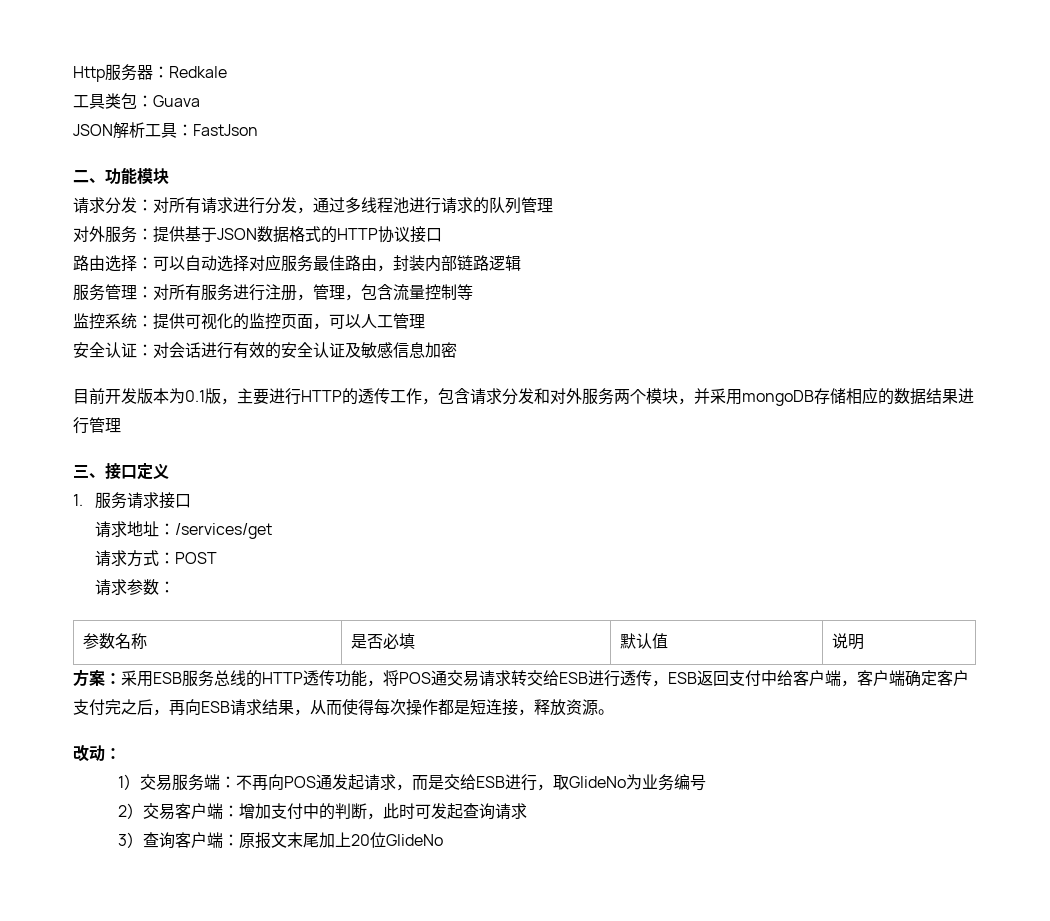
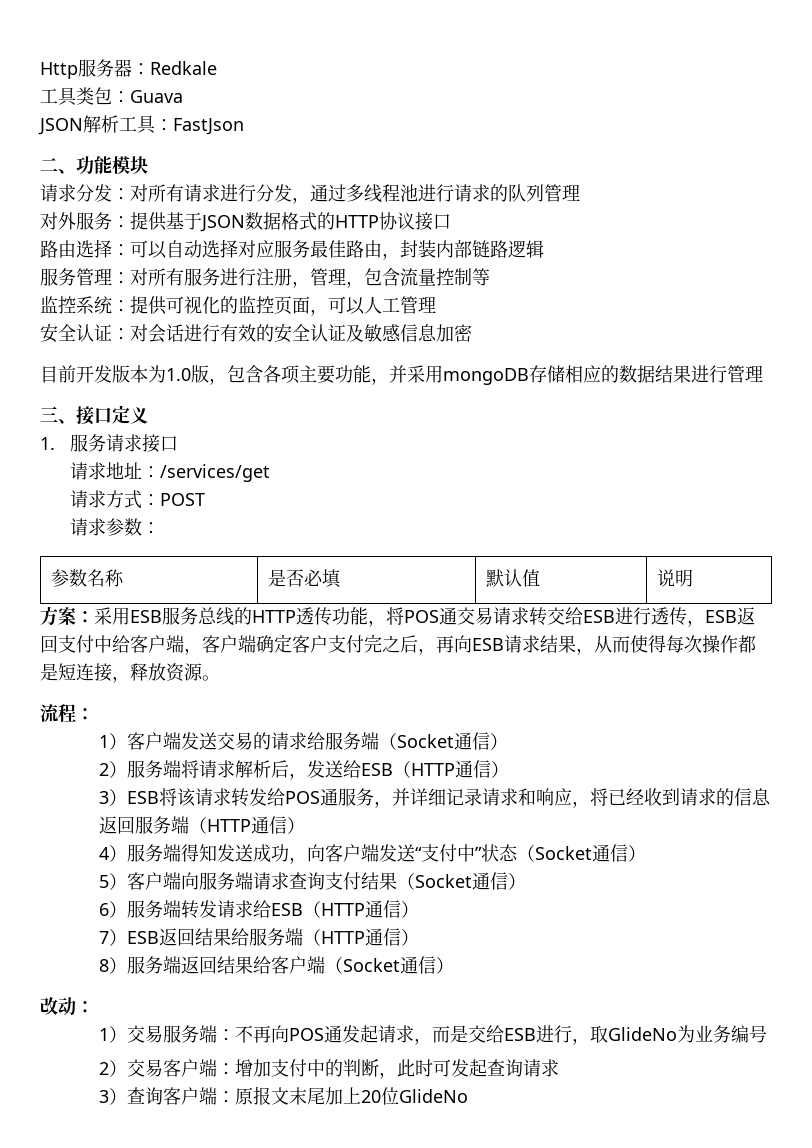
[185,388,678,405] 0.1版，主要进行HTTP的透传工作，包含请求分发和对外服务两个模块 -> [166,365,371,385] 1.0版，包含各项主要功能
(614, 712) none -> [40,704,94,723] [99,732,509,750] [99,760,510,780] [99,788,772,808] [99,816,306,834] [99,844,647,864] [99,872,527,890] [99,900,420,919] [99,928,420,946] [99,956,455,974] // 流程： // 1）客户端发送交易的请求给服务端（Socket通信） // 2）服务端将请求解析后，发送给ESB（HTTP通信） // 3）ESB将该请求转发给POS通服务，并详细记录请求和响应，将已经收到请求的信息返回服务端（HTTP通信） // 4）服务端得知发送成功，向客户端发送“支付中”状态（Socket通信） // 5）客户端向服务端请求查询支付结果（Socket通信） // 6）服务端转发请求给ESB（HTTP通信） // 7）ESB返回结果给服务端（HTTP通信） // 8）服务端返回结果给客户端（Socket通信）

